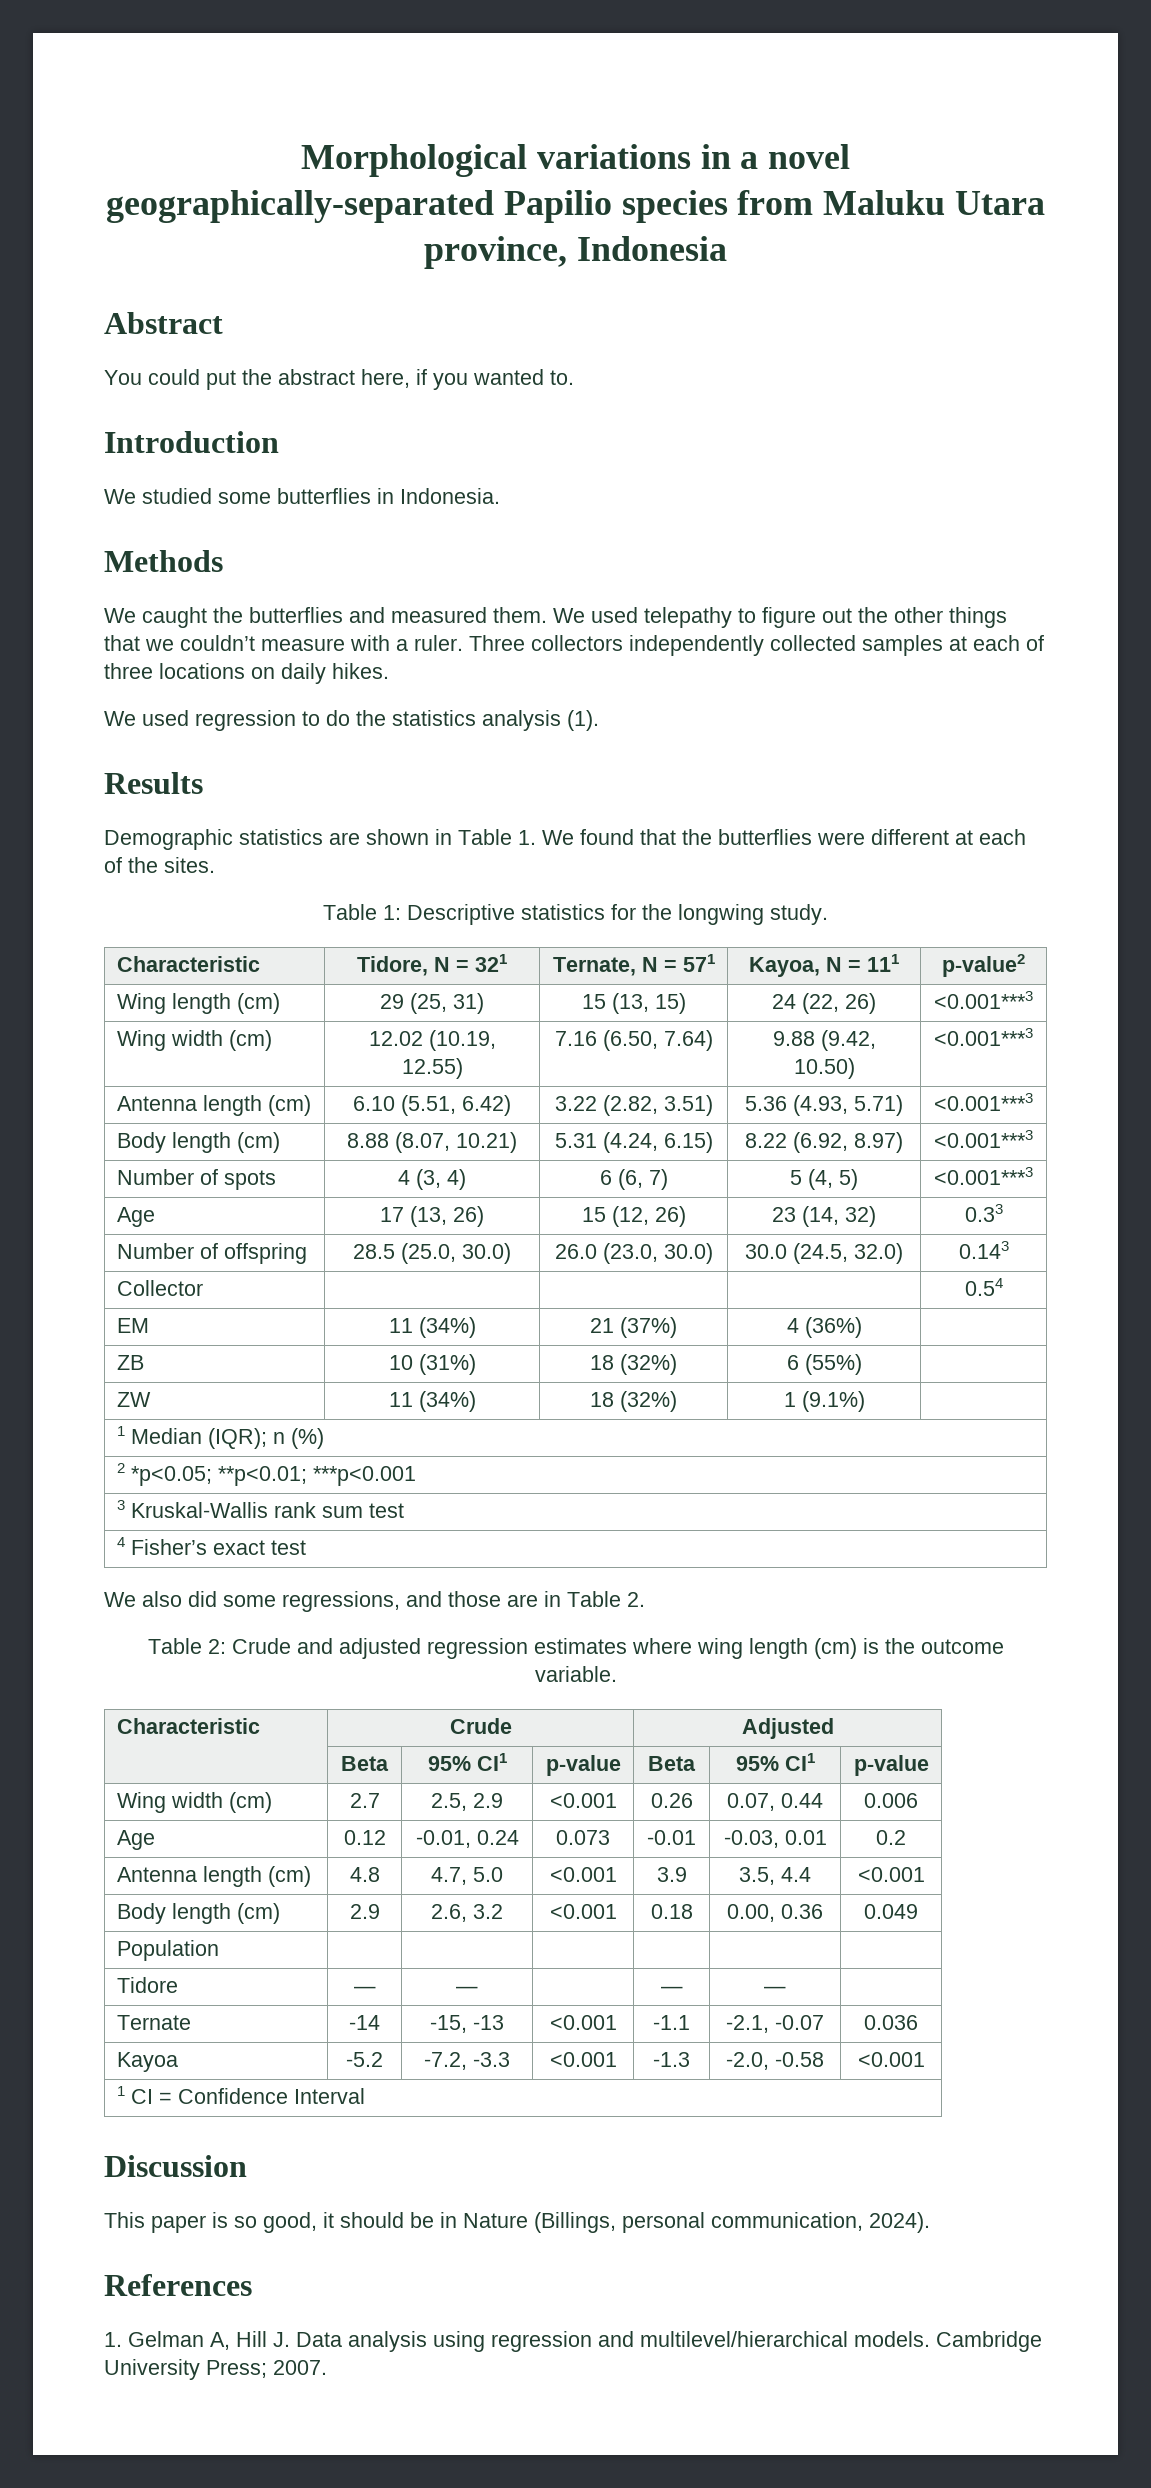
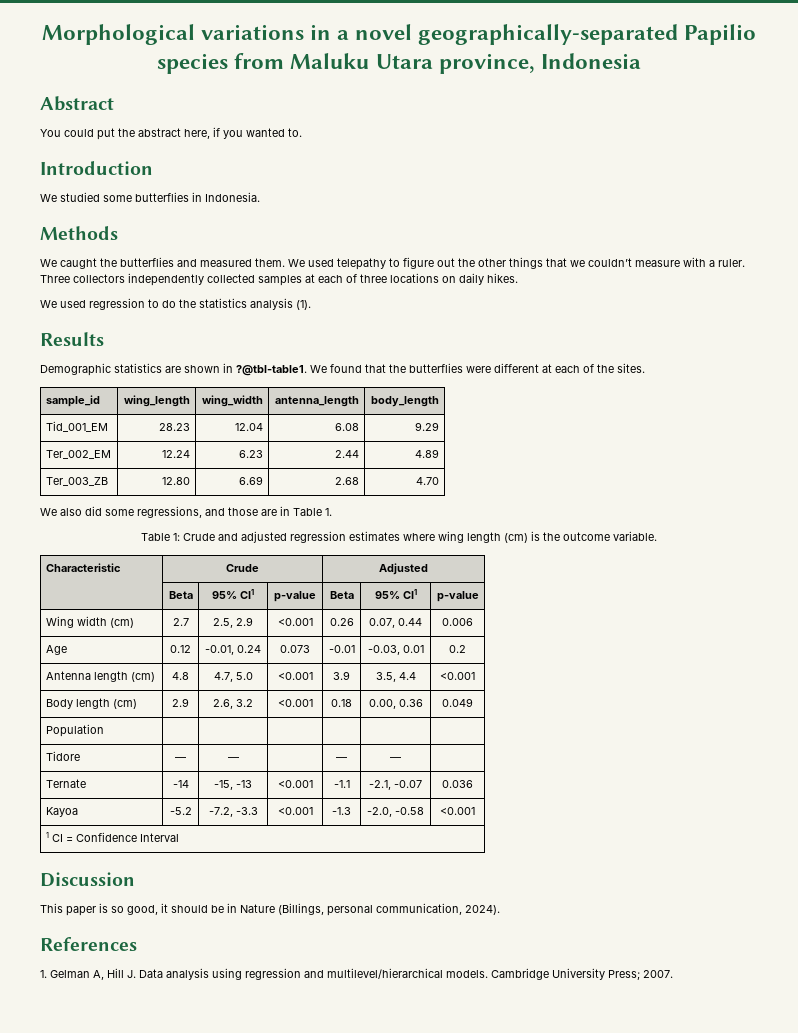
[458,829,536,845] Table 1. -> [236,365,307,376] ?@tbl-table1.
[323,904,828,925] [116,956,260,972] [357,954,507,976] [552,954,715,976] [749,954,899,977] [942,954,1025,977] [116,993,280,1014] [380,993,484,1014] [581,993,686,1014] [772,993,876,1014] [934,991,1033,1009] [116,1030,272,1051] [368,1030,496,1051] [401,1058,463,1079] [554,1030,713,1051] [772,1030,876,1051] [793,1058,855,1079] [934,1028,1033,1046] [116,1095,311,1116] [353,1095,511,1116] [554,1095,713,1116] [745,1095,903,1116] [934,1093,1033,1111] [116,1132,280,1153] [347,1132,517,1153] [554,1132,713,1153] [745,1132,903,1153] [934,1130,1033,1148] [116,1169,276,1190] [398,1169,466,1190] [599,1169,668,1190] [790,1169,858,1190] [934,1167,1033,1185] [116,1207,155,1227] [380,1206,484,1227] [581,1206,686,1227] [772,1206,876,1227] [964,1204,1003,1222] [116,1243,307,1264] [353,1243,511,1264] [554,1243,713,1264] [745,1243,903,1264] [958,1241,1009,1259] [116,1280,203,1296] [964,1278,1003,1296] [116,1318,149,1333] [388,1317,476,1338] [590,1317,677,1338] [786,1317,862,1338] [116,1355,144,1370] [388,1354,476,1375] [590,1354,677,1375] [786,1354,862,1375] [116,1392,151,1407] [388,1391,476,1412] [590,1391,677,1412] [783,1391,865,1412] [116,1426,324,1449] [116,1463,416,1486] [116,1500,404,1518] [116,1537,306,1555] // Table 1: Descriptive statistics for the longwing study. // Characteristic | Tidore, N = 321 | Ternate, N = 571 | Kayoa, N = 111 | p-value2 // Wing length (cm) | 29 (25, 31) | 15 (13, 15) | 24 (22, 26) | <0.001***3 // Wing width (cm) | 12.02 (10.19, 12.55) | 7.16 (6.50, 7.64) | 9.88 (9.42, 10.50) | <0.001***3 // Antenna length (cm) | 6.10 (5.51, 6.42) | 3.22 (2.82, 3.51) | 5.36 (4.93, 5.71) | <0.001***3 // Body length (cm) | 8.88 (8.07, 10.21) | 5.31 (4.24, 6.15) | 8.22 (6.92, 8.97) | <0.001***3 // Number of spots | 4 (3, 4) | 6 (6, 7) | 5 (4, 5) | <0.001***3 // Age | 17 (13, 26) | 15 (12, 26) | 23 (14, 32) | 0.33 // Number of offspring | 28.5 (25.0, 30.0) | 26.0 (23.0, 30.0) | 30.0 (24.5, 32.0) | 0.143 // Collector | | | | 0.54 // EM | 11 (34%) | 21 (37%) | 4 (36%) | // ZB | 10 (31%) | 18 (32%) | 6 (55%) | // ZW | 11 (34%) | 18 (32%) | 1 (9.1%) | // 1 Median (IQR); n (%) // 2 *p<0.05; **p<0.01; ***p<0.001 // 3 Kruskal-Wallis rank sum test // 4 Fisher’s exact test -> [45,395,100,407] [124,395,191,407] [202,395,264,407] [275,396,360,407] [371,396,440,407] [45,421,108,432] [159,423,191,431] [235,423,264,431] [335,423,360,431] [415,422,440,431] [45,450,111,459] [162,450,191,458] [239,450,264,458] [335,450,360,458] [415,449,440,458] [45,477,108,486] [162,477,191,485] [239,476,264,485] [335,477,360,485] [416,477,440,485] // sample_id | wing_length | wing_width | antenna_length | body_length // Tid_001_EM | 28.23 | 12.04 | 6.08 | 9.29 // Ter_002_EM | 12.24 | 6.23 | 2.44 | 4.89 // Ter_003_ZB | 12.80 | 6.69 | 2.68 | 4.70
[627,1592,645,1607] [147,1638,226,1654] 2. // Table 2: -> [325,508,332,516] [141,533,180,541] 1. // Table 1:

